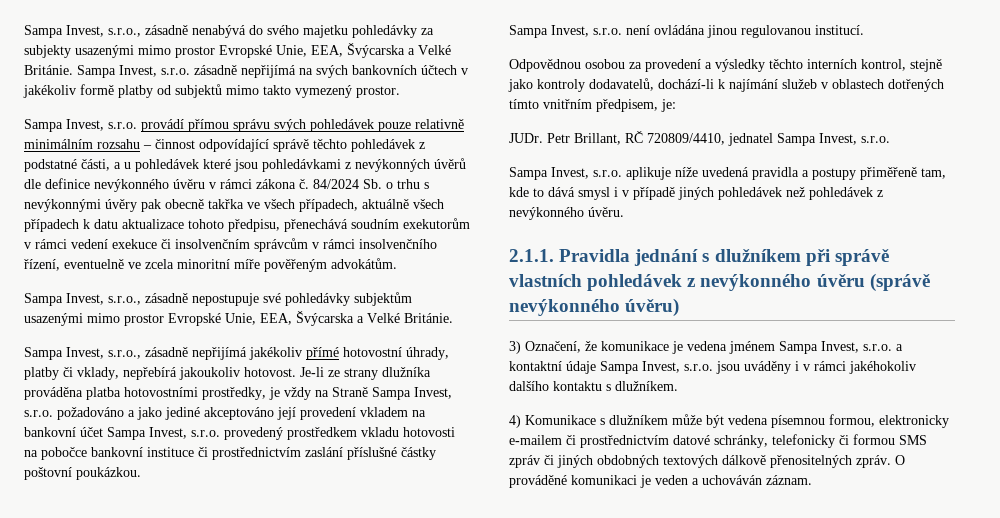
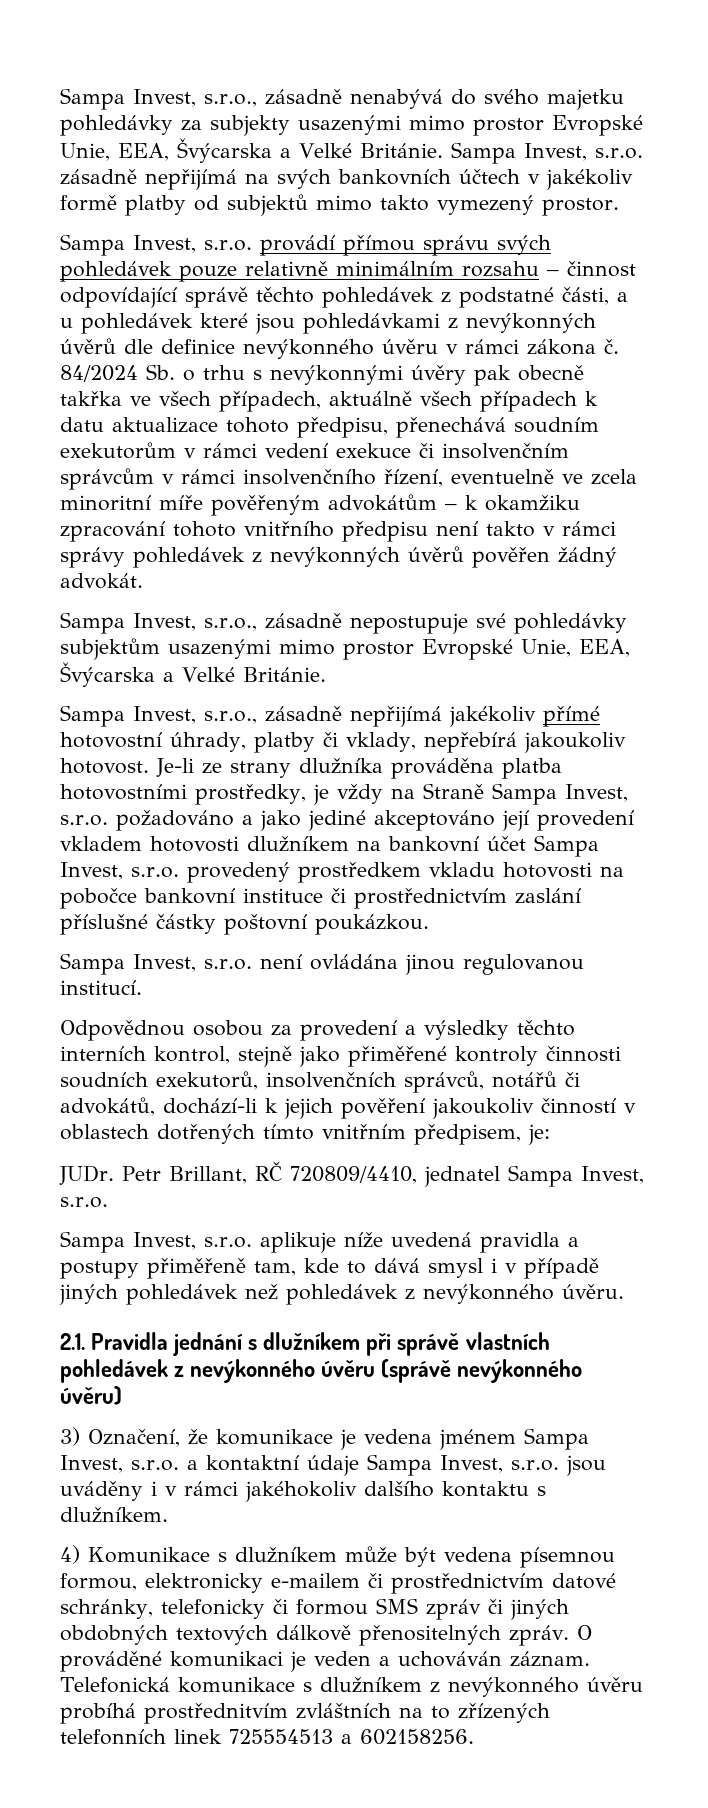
[331,258,397,269] advokátům. -> [328,494,580,511] [60,521,616,542] [60,546,617,568] [60,573,143,589] advokátům – k okamžiku zpracování tohoto vnitřního předpisu není takto v rámci správy pohledávek z nevýkonných úvěrů pověřen žádný advokát.
(408, 412) none -> [150,836,349,852] hotovosti dlužníkem
[537,78,817,92] kontroly dodavatelů, dochází-li k najímání služeb -> [348,1046,621,1067] [60,1071,580,1093] [60,1097,616,1119] přiměřené kontroly činnosti soudních exekutorů, insolvenčních správců, notářů či advokátů, dochází-li k jejich pověření jakoukoliv činností
[509,249,554,262] 2.1.1. -> [60,1333,85,1350] 2.1.
(812, 480) none -> [60,1677,643,1697] [60,1703,550,1724] [60,1729,474,1745] Telefonická komunikace s dlužníkem z nevýkonného úvěru probíhá prostřednitvím zvláštních na to zřízených telefonních linek 725554513 a 602158256.

